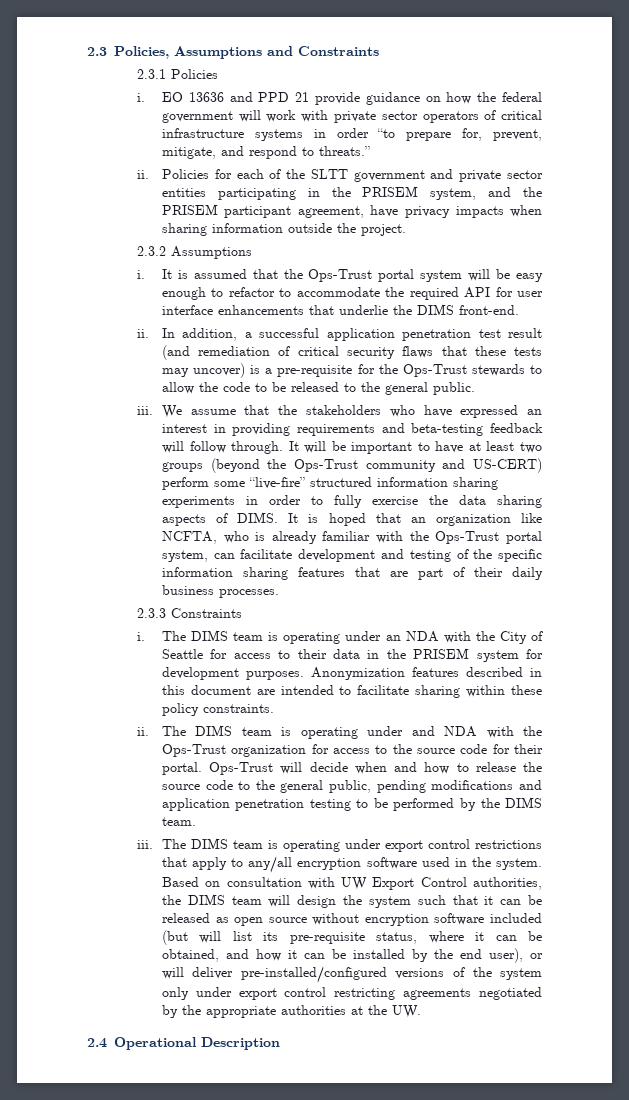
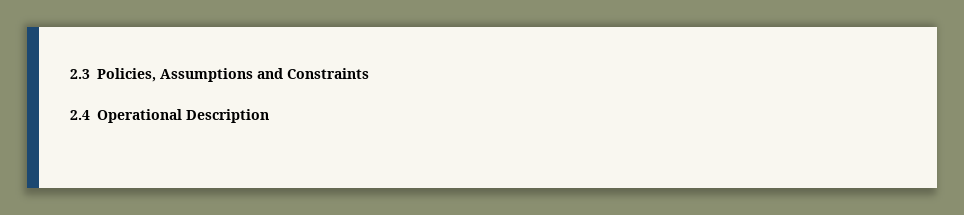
[136,69,218,79] [136,92,542,105] [161,110,542,123] [161,128,542,141] [161,146,370,159] [136,169,543,182] [161,186,542,200] [161,204,542,218] [161,223,406,236] [136,246,252,259] [136,269,544,282] [161,287,544,300] [161,304,519,315] [136,328,542,341] [161,345,542,360] [161,363,542,378] [161,382,475,395] [136,405,542,418] [161,423,543,436] [161,441,543,454] [161,458,542,473] [161,477,498,490] [161,495,542,508] [161,512,542,526] [161,531,542,544] [161,549,542,562] [161,567,543,580] [161,585,279,598] [136,608,242,618] [136,630,543,644] [161,648,544,662] [161,667,542,680] [161,685,542,698] [161,703,274,716] [136,725,543,739] [161,744,543,757] [161,762,543,775] [161,780,542,793] [161,797,542,811] [161,817,196,826] [136,838,542,852] [161,856,542,873] [161,877,542,890] [161,894,542,908] [161,913,542,926] [161,930,543,945] [161,948,544,963] [161,966,543,983] [161,987,542,1000] [161,1005,421,1018] // 2.3.1 Policies // i. EO 13636 and PPD 21 provide guidance on how the federal government will work with private sector operators of critical infrastructure systems in order “to prepare for, prevent, mitigate, and respond to threats.” // ii. Policies for each of the SLTT government and private sector entities participating in the PRISEM system, and the PRISEM participant agreement, have privacy impacts when sharing information outside the project. // 2.3.2 Assumptions // i. It is assumed that the Ops-Trust portal system will be easy enough to refactor to accommodate the required API for user interface enhancements that underlie the DIMS front-end. // ii. In addition, a successful application penetration test result (and remediation of critical security flaws that these tests may uncover) is a pre-requisite for the Ops-Trust stewards to allow the code to be released to the general public. // iii. We assume that the stakeholders who have expressed an interest in providing requirements and beta-testing feedback will follow through. It will be important to have at least two groups (beyond the Ops-Trust community and US-CERT) perform some “live-fire” structured information sharing experiments in order to fully exercise the data sharing aspects of DIMS. It is hoped that an organization like NCFTA, who is already familiar with the Ops-Trust portal system, can facilitate development and testing of the specific information sharing features that are part of their daily business processes. // 2.3.3 Constraints // i. The DIMS team is operating under an NDA with the City of Seattle for access to their data in the PRISEM system for development purposes. Anonymization features described in this document are intended to facilitate sharing within these policy constraints. // ii. The DIMS team is operating under and NDA with the Ops-Trust organization for access to the source code for their portal. Ops-Trust will decide when and how to release the source code to the general public, pending modifications and application penetration testing to be performed by the DIMS team. // iii. The DIMS team is operating under export control restrictions that apply to any/all encryption software used in the system. Based on consultation with UW Export Control authorities, the DIMS team will design the system such that it can be released as open source without encryption software included (but will list its pre-requisite status, where it can be obtained, and how it can be installed by the end user), or will deliver pre-installed/configured versions of the system only under export control restricting agreements negotiated by the appropriate authorities at the UW. -> (370, 73) none

